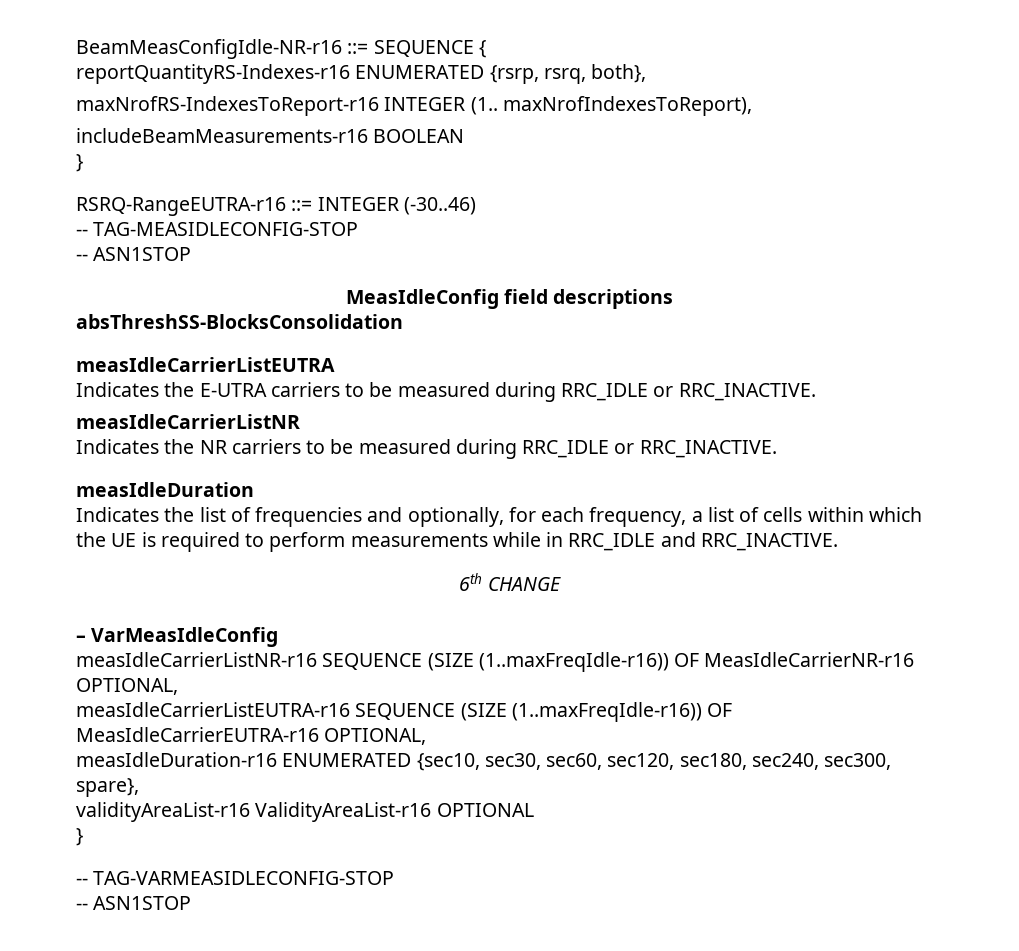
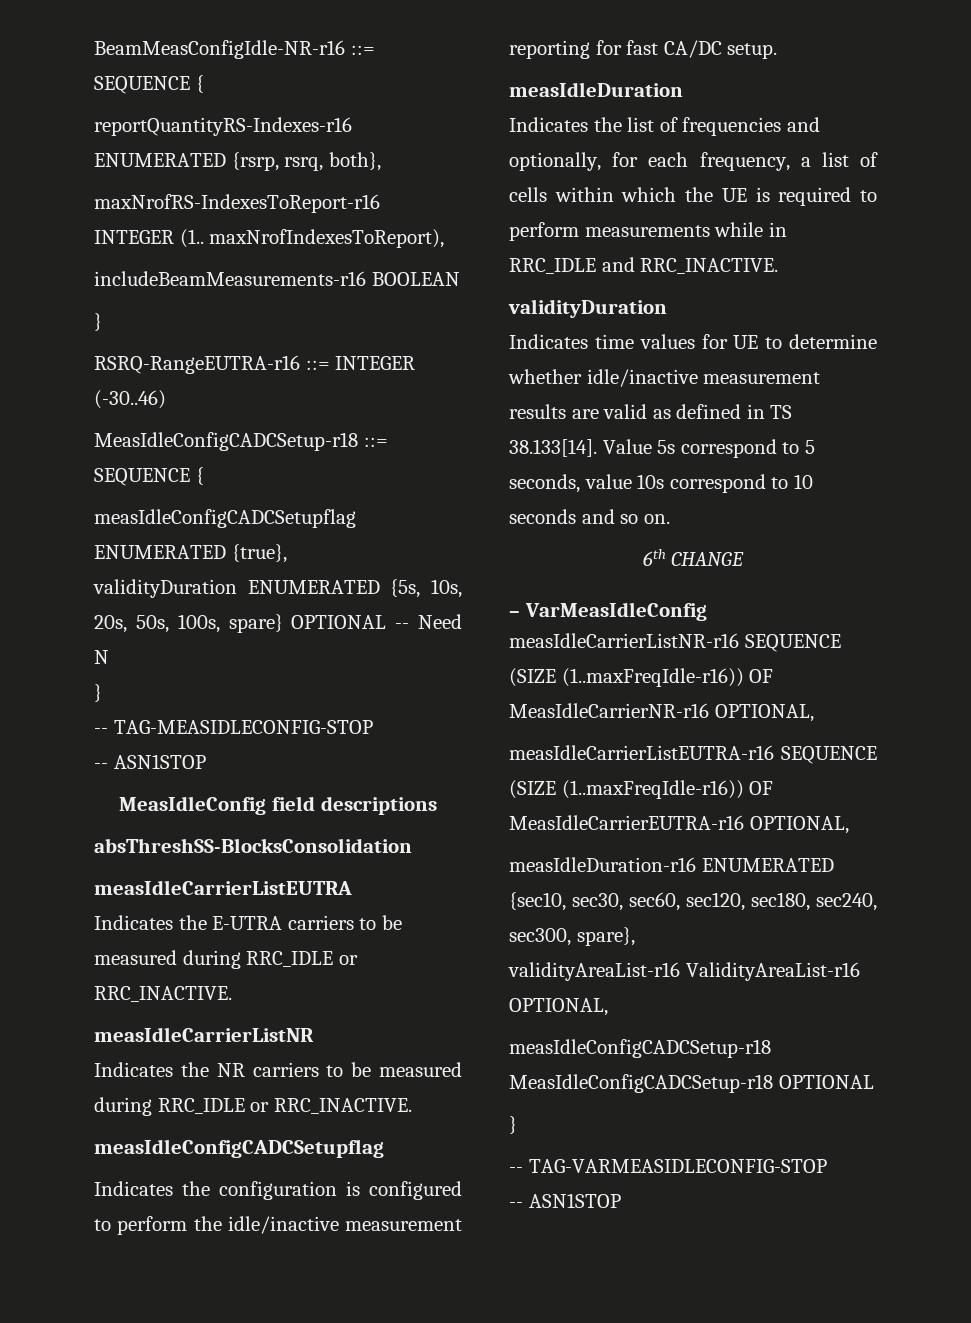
(476, 206) none -> [94,432,388,451] [94,467,204,486] [94,509,356,528] [94,544,287,563] [93,579,462,598] [94,614,462,633] [94,650,109,664] [94,684,102,702] // MeasIdleConfigCADCSetup-r18 ::= SEQUENCE { // measIdleConfigCADCSetupflag ENUMERATED {true}, // validityDuration ENUMERATED {5s, 10s, 20s, 50s, 100s, spare} OPTIONAL -- Need N // }
(777, 449) none -> [94,1139,384,1158] [94,1181,462,1200] [94,1216,462,1235] [509,40,778,59] // measIdleConfigCADCSetupflag // Indicates the configuration is configured to perform the idle/inactive measurement reporting for fast CA/DC setup.
(838, 542) none -> [508,299,667,318] [509,334,877,349] [508,369,821,387] [509,404,793,419] [509,439,815,458] [509,474,813,493] [509,509,670,524] // validityDuration // Indicates time values for UE to determine whether idle/inactive measurement results are valid as defined in TS 38.133[14]. Value 5s correspond to 5 seconds, value 10s correspond to 10 seconds and so on.
(432, 812) none -> [509,998,608,1016] [509,1039,771,1058] [509,1074,773,1093] OPTIONAL, // measIdleConfigCADCSetup-r18 MeasIdleConfigCADCSetup-r18

